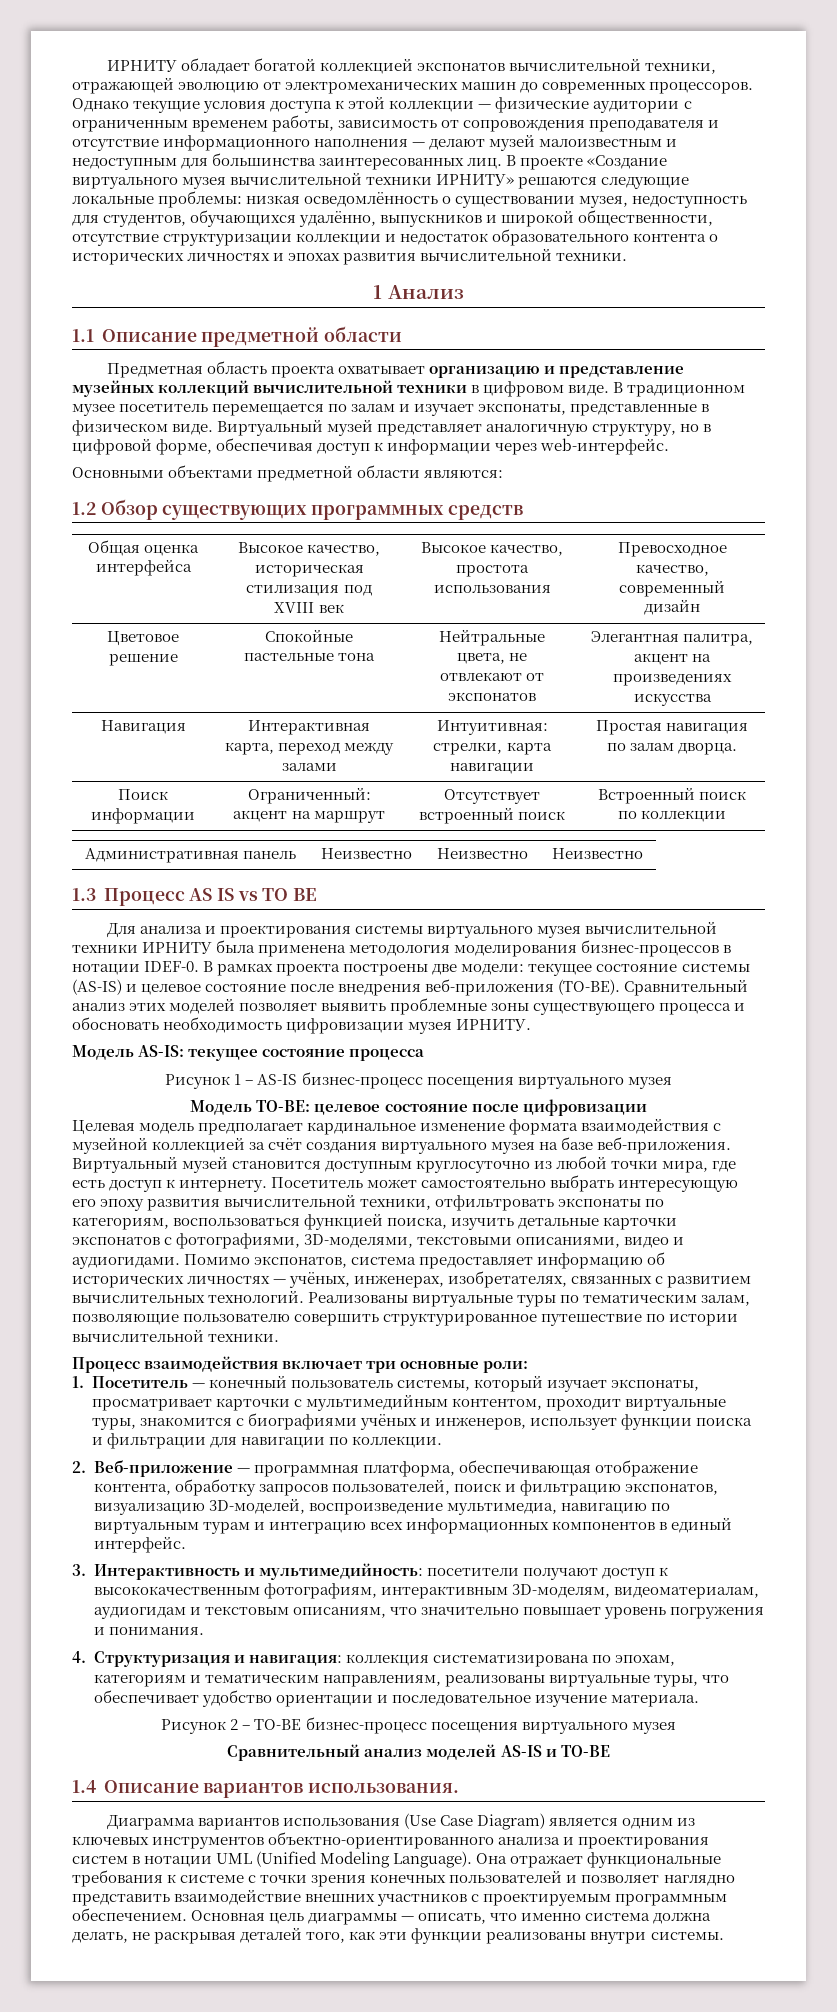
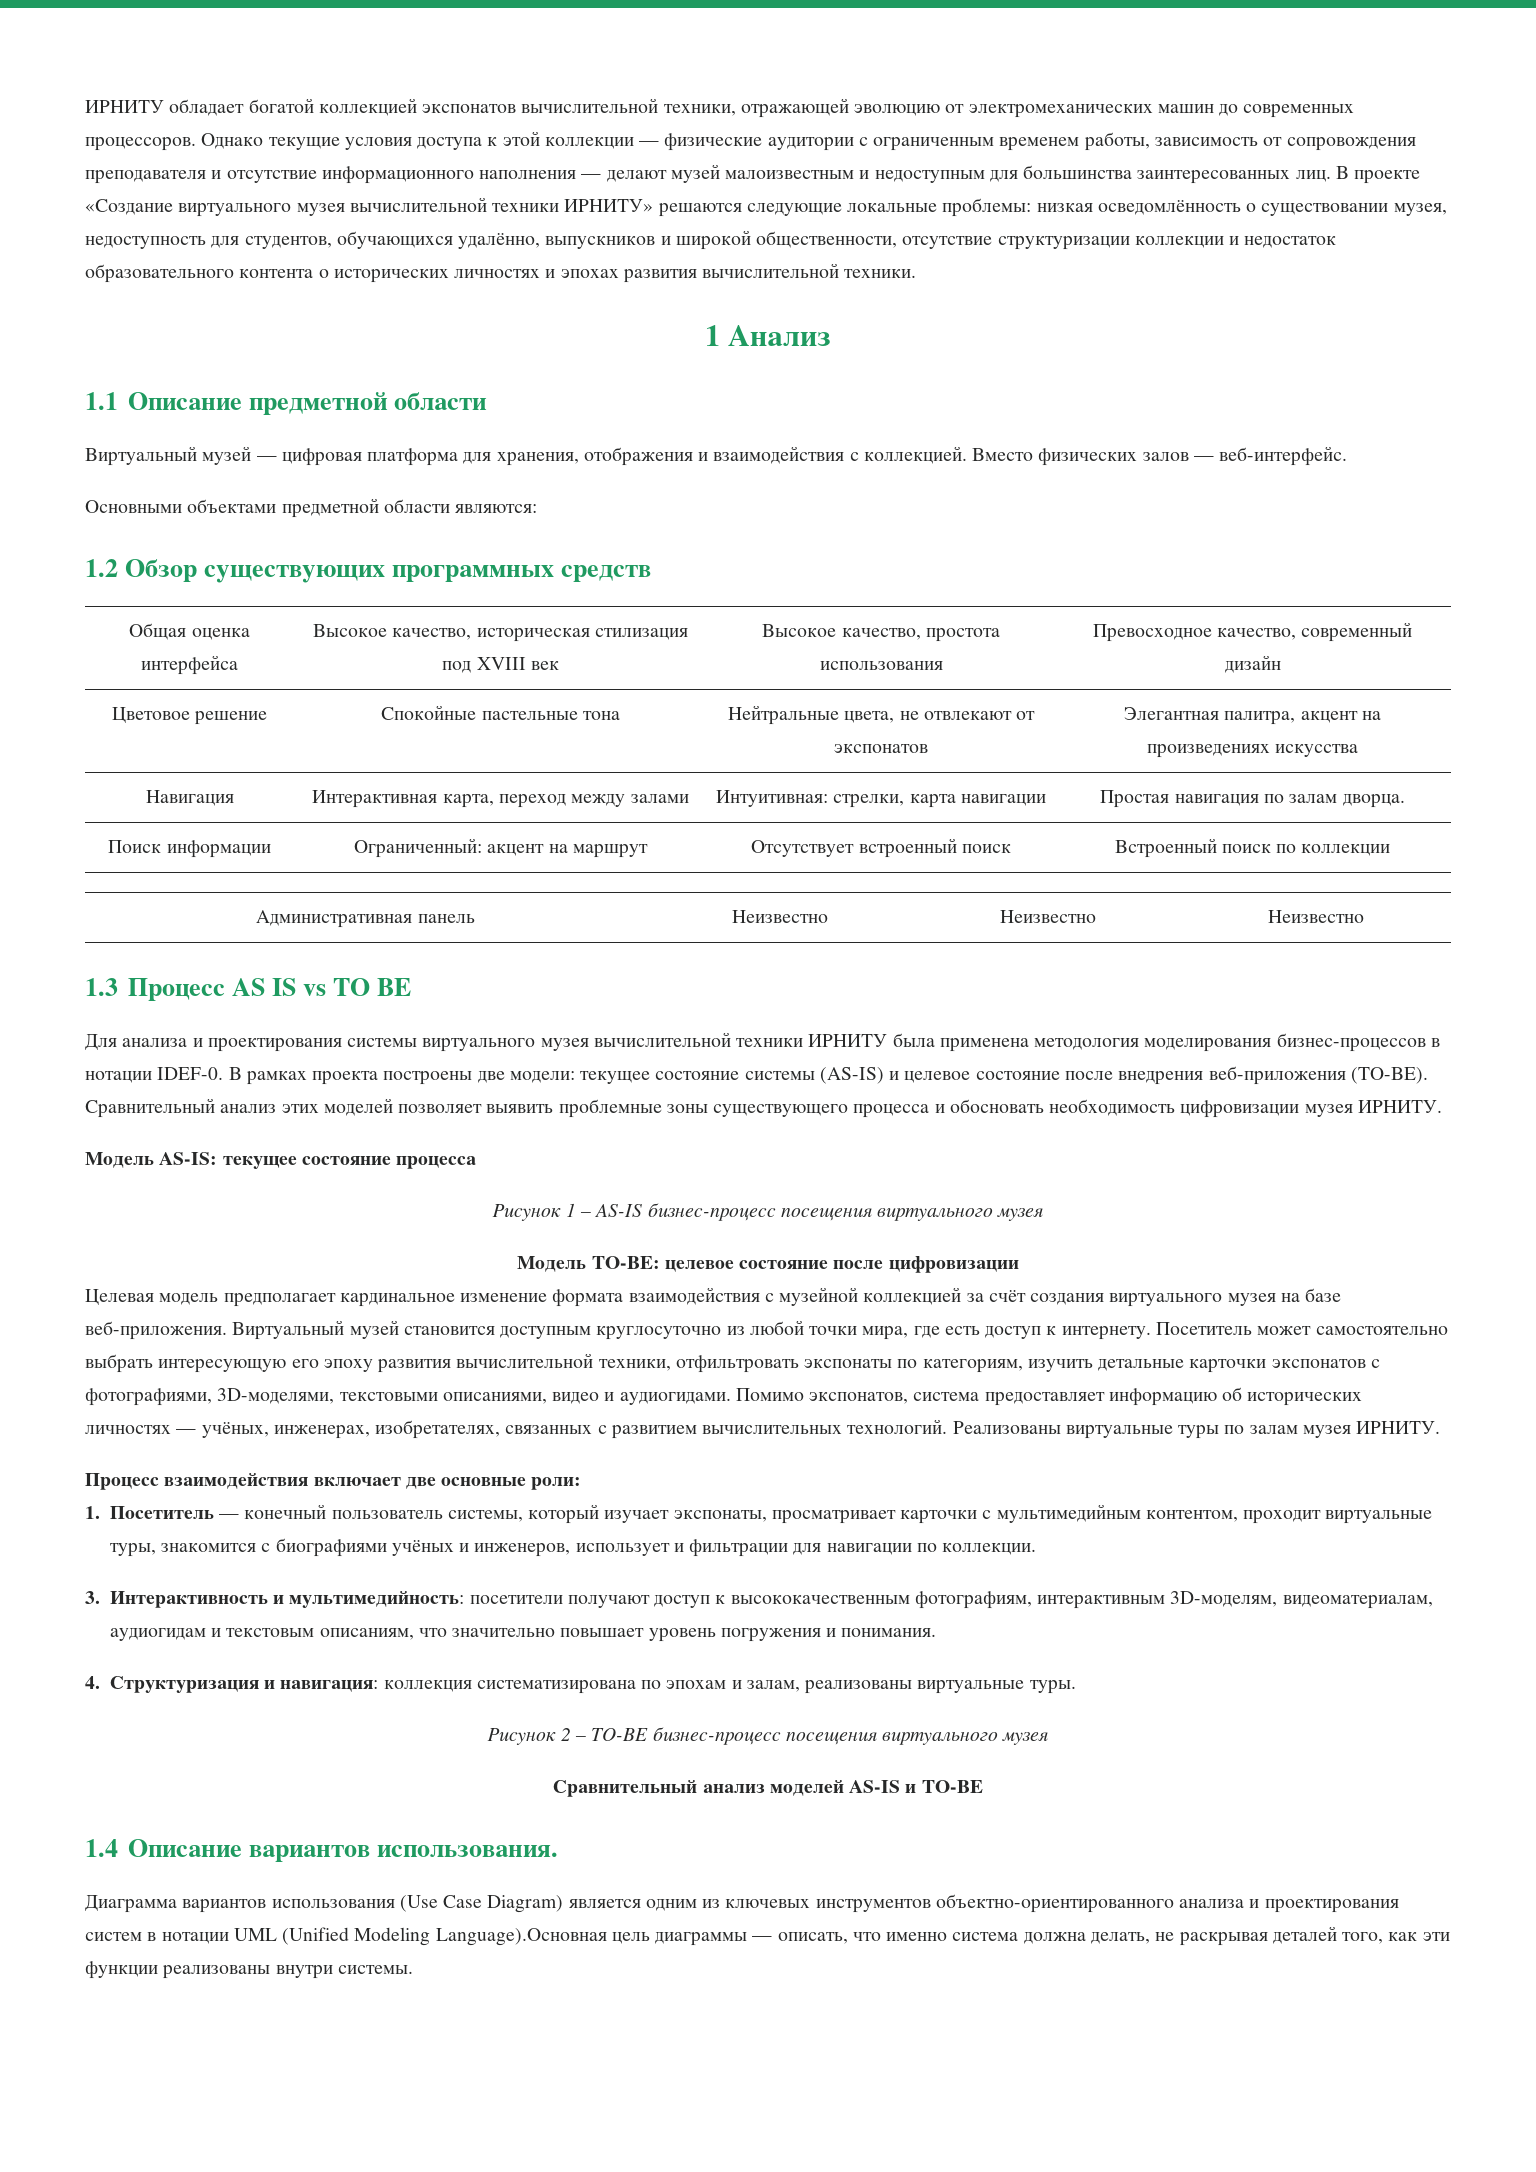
[106,361,685,378] [72,380,746,397] [72,403,710,416] [72,419,712,436] [72,438,670,455] Предметная область проекта охватывает организацию и представление музейных коллекций вычислительной техники в цифровом виде. В традиционном музее посетитель перемещается по залам и изучает экспонаты, представленные в физическом виде. Виртуальный музей представляет аналогичную структуру, но в цифровой форме, обеспечивая доступ к информации через web-интерфейс. -> [85,446,1348,466] Виртуальный музей — цифровая платформа для хранения, отображения и взаимодействия с коллекцией. Вместо физических залов — веб-интерфейс.
[173,1213,448,1230] воспользоваться функцией поиска, -> (1023, 1366) none
[583,1294,751,1306] [72,1313,739,1326] [72,1329,280,1342] тематическим залам, позволяющие пользователю совершить структурированное путешествие по истории вычислительной техники. -> [1249,1421,1441,1438] залам музея ИРНИТУ.
[366,1361,397,1373] три -> [405,1477,436,1489] две
[620,1414,752,1430] функции поиска -> (670, 1549) none
[72,1460,698,1477] [93,1479,718,1496] [93,1498,670,1515] [93,1517,732,1534] [93,1536,186,1553] // 2. Веб-приложение — программная платформа, обеспечивающая отображение контента, обработку запросов пользователей, поиск и фильтрацию экспонатов, визуализацию 3D-моделей, воспроизведение мультимедиа, навигацию по виртуальным турам и интеграцию всех информационных компонентов в единый интерфейс. -> (1037, 1549) none
[614,1655,675,1666] [93,1674,729,1687] [93,1690,699,1707] эпохам, категориям и тематическим направлениям, реализованы виртуальные туры, что обеспечивает удобство ориентации и последовательное изучение материала. -> [666,1680,1076,1694] эпохам и залам, реализованы виртуальные туры.
[393,1851,722,1868] [72,1870,735,1887] [72,1889,728,1906] [72,1908,266,1921] Language). Она отражает функциональные требования к системе с точки зрения конечных пользователей и позволяет наглядно представить взаимодействие внешних участников с проектируемым программным обеспечением. Основная -> [435,1928,607,1946] Language).Основная

